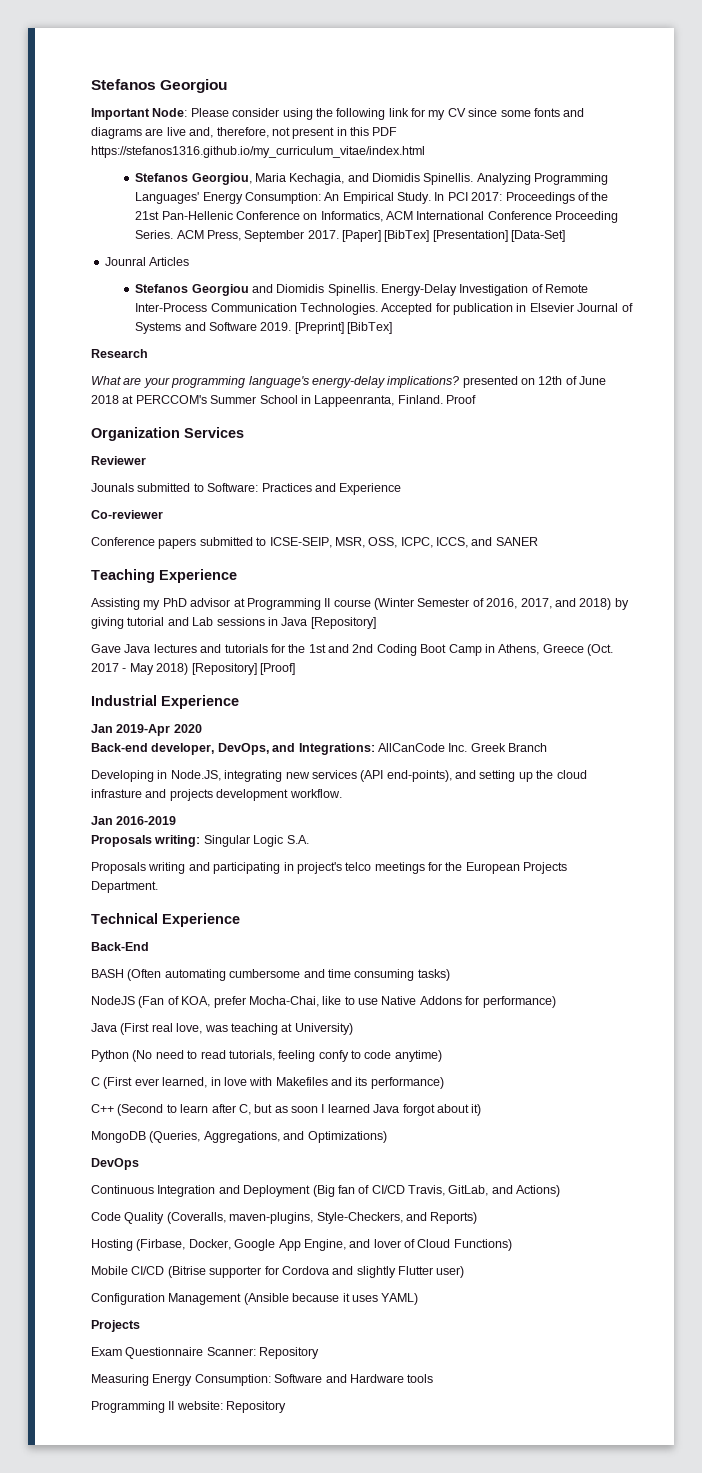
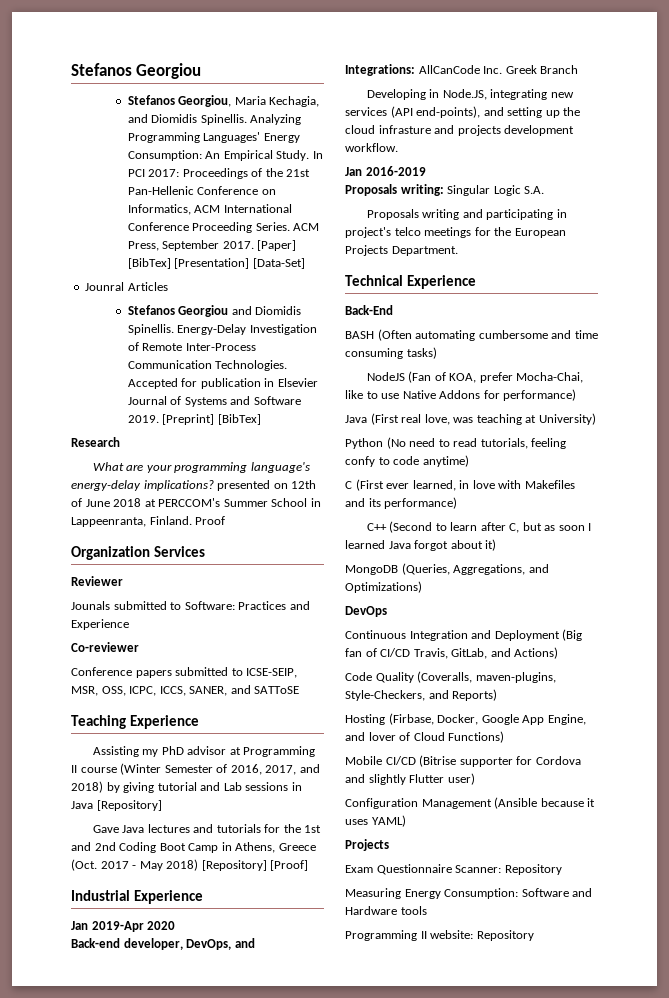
[91,79,228,93] [91,108,585,120] [91,127,398,139] [91,146,425,158] Stefanos Georgiou // Important Node: Please consider using the following link for my CV since some fonts and diagrams are live and, therefore, not present in this PDF https://stefanos1316.github.io/my_curriculum_vitae/index.html -> [71,63,202,79] Stefanos Georgiou
[471,537,538,546] and SANER -> [189,685,300,696] SANER, and SATToSE

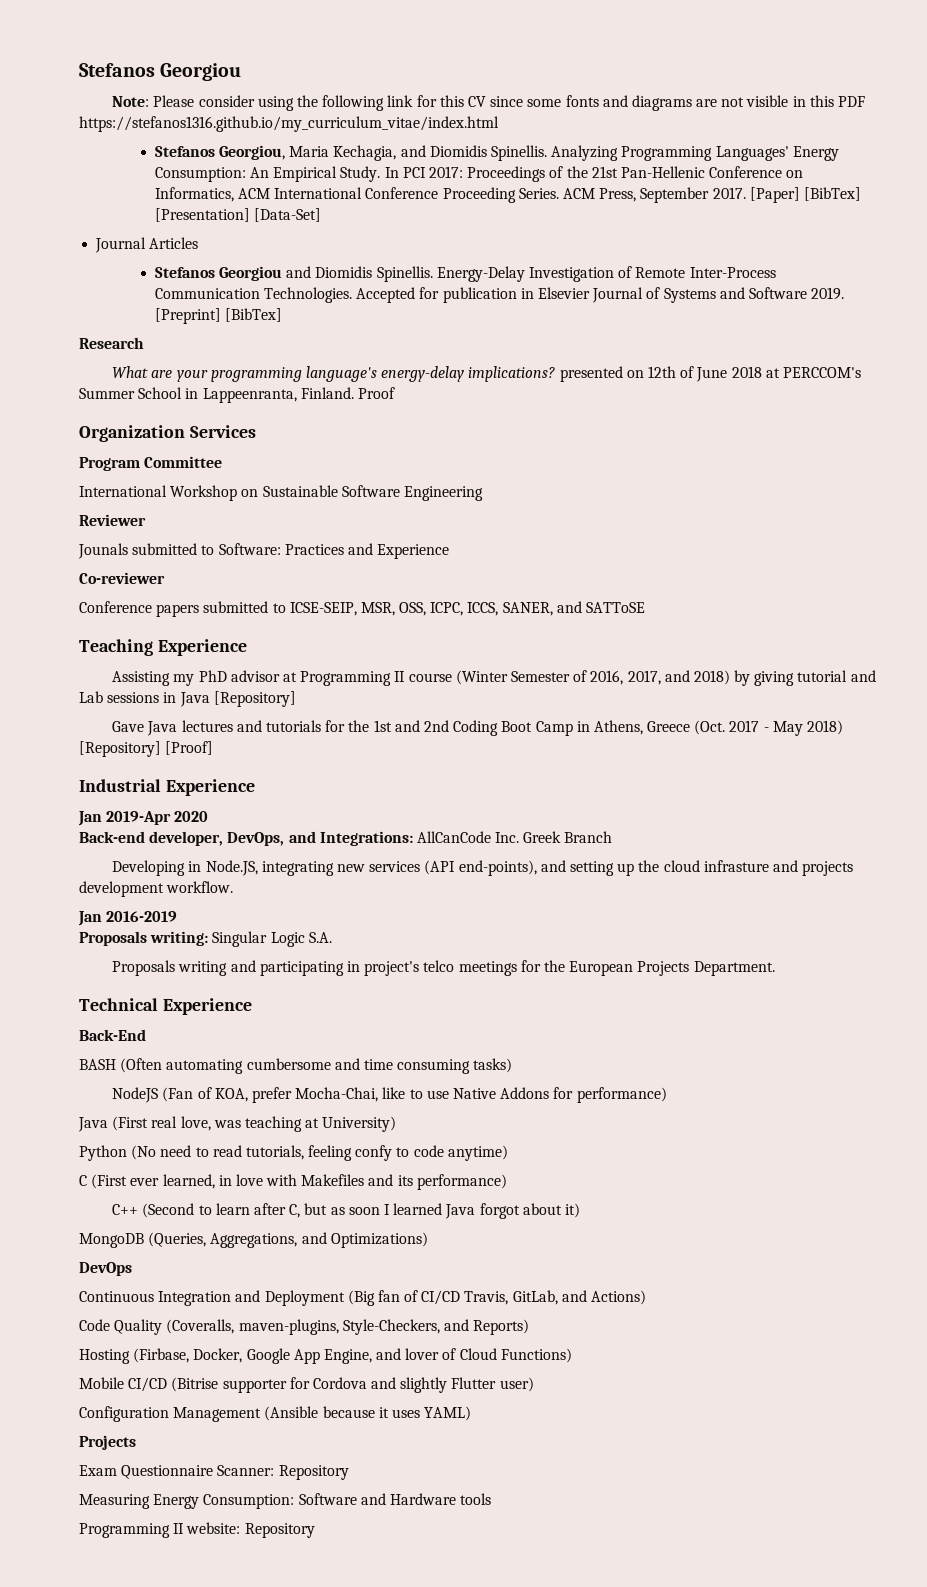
[71,63,202,79] Stefanos Georgiou -> [79,63,242,81] [112,95,866,111] [79,116,499,132] Stefanos Georgiou // Note: Please consider using the following link for this CV since some fonts and diagrams are not visible in this PDF https://stefanos1316.github.io/my_curriculum_vitae/index.html
[85,282,125,291] Jounral -> [95,237,147,253] Journal
(206, 551) none -> [79,456,223,471] [79,485,483,501] // Program Committee // International Workshop on Sustainable Software Engineering

